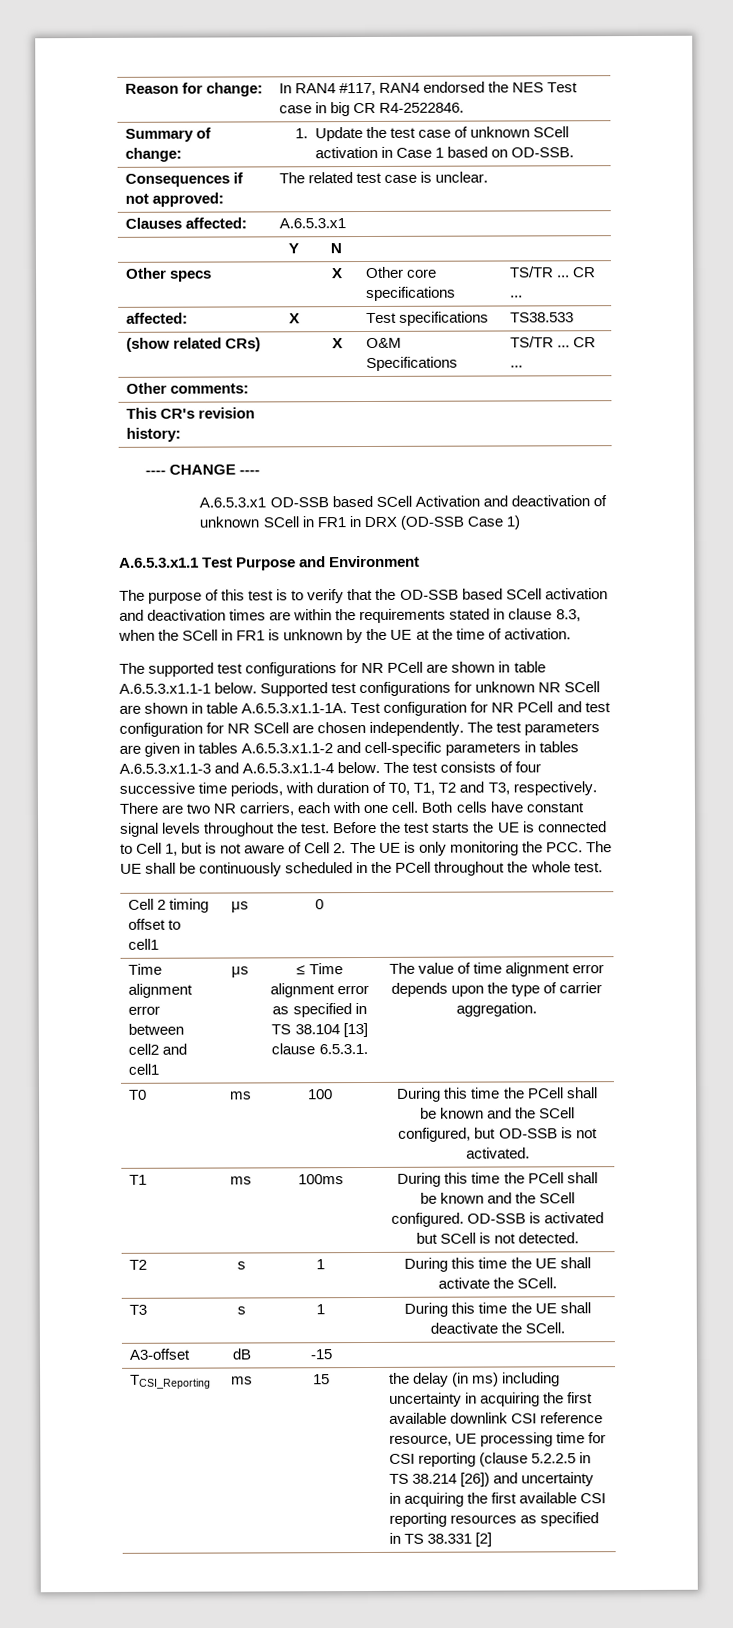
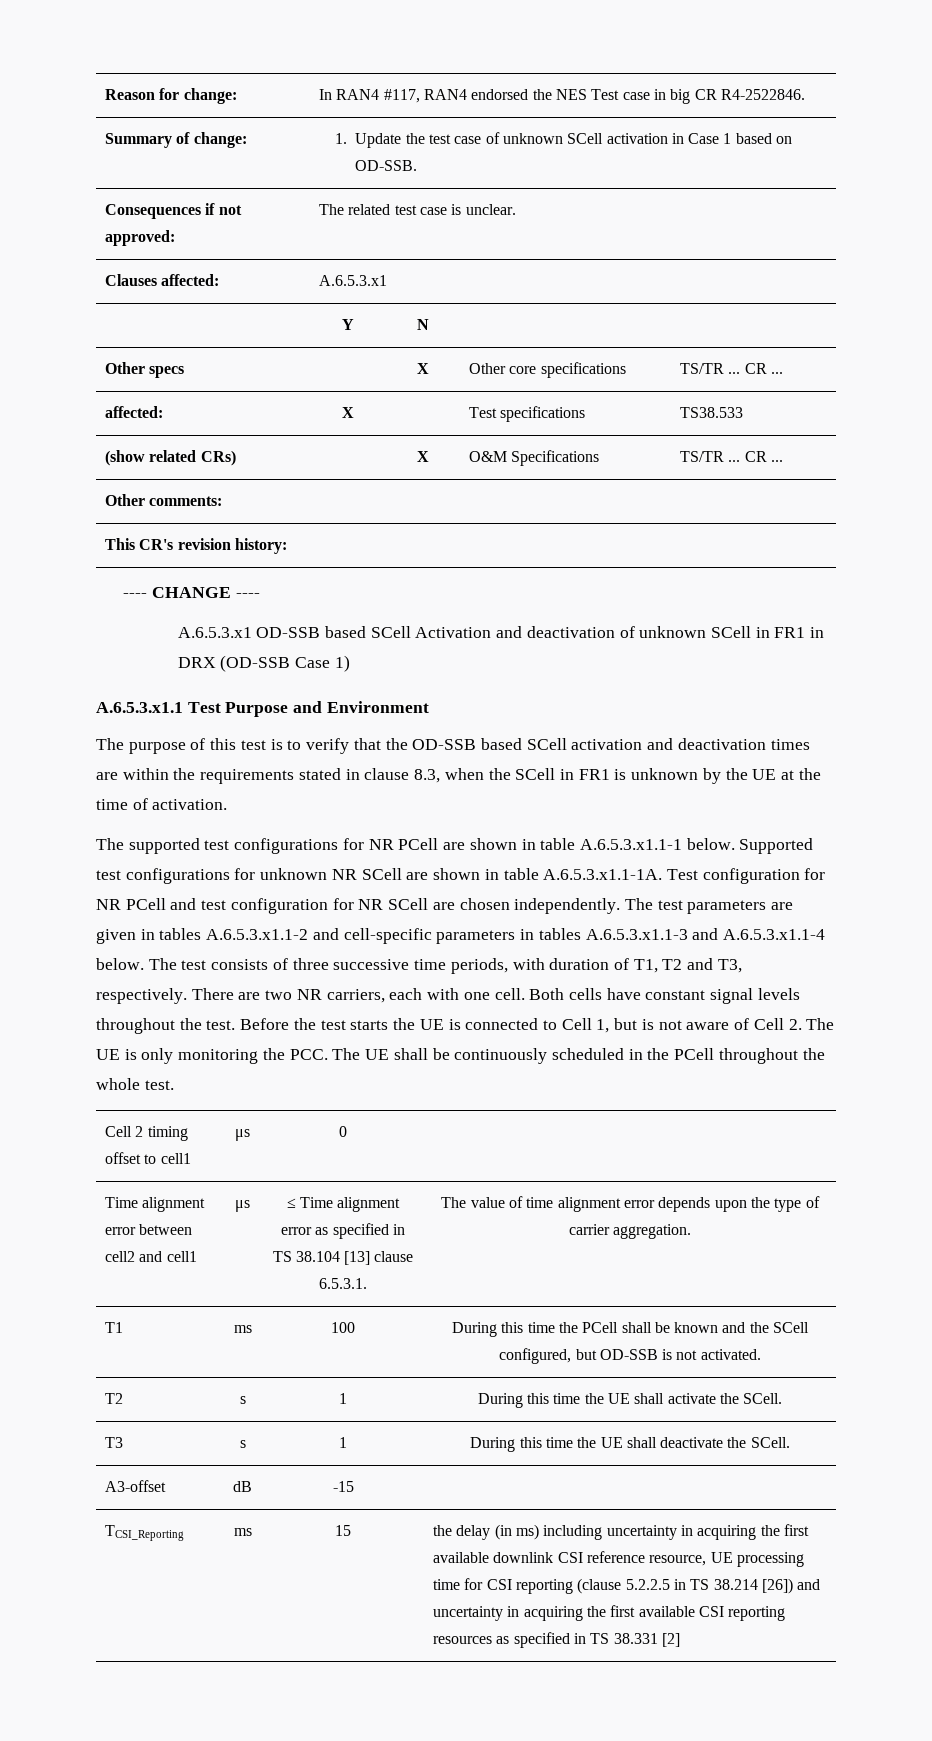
[515,761,542,773] four -> [292,958,329,970] three
[388,782,411,795] T0, -> (629, 964) none
[129,1089,148,1100] T0 -> [104,1322,123,1333] T1
[129,1174,148,1185] [230,1176,252,1185] [297,1174,344,1185] [397,1172,598,1187] [419,1192,576,1204] [390,1212,605,1227] [415,1232,580,1244] // T1 | ms | 100ms | During this time the PCell shall be known and the SCell configured. OD-SSB is activated but SCell is not detected. -> (761, 1354) none

